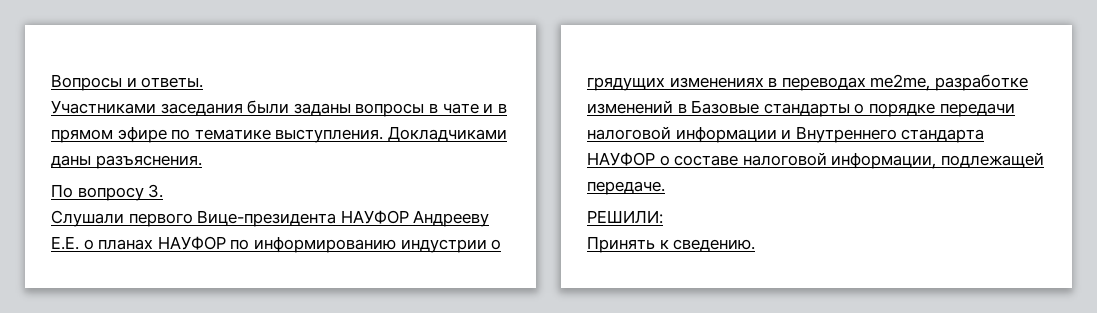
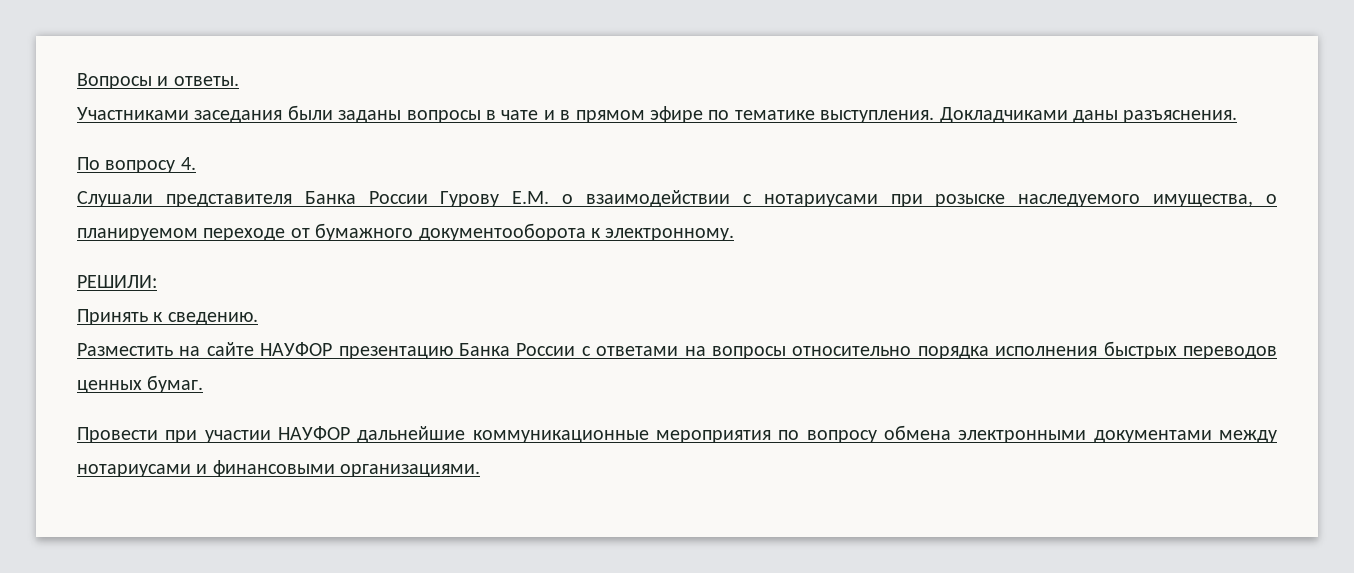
[148,184,164,198] 3. -> [180,157,196,170] 4.
[128,210,490,227] [51,236,502,253] [587,74,1028,91] [587,100,1015,117] [587,126,985,143] [587,152,1044,169] [587,181,665,195] [587,210,663,224] [587,236,756,253] первого Вице-президента НАУФОР Андрееву Е.Е. о планах НАУФОР по информированию индустрии о грядущих изменениях в переводах me2me, разработке изменений в Базовые стандарты о порядке передачи налоговой информации и Внутреннего стандарта НАУФОР о составе налоговой информации, подлежащей передаче. // РЕШИЛИ: // Принять к сведению. -> [165,190,1277,207] [77,223,735,241] [77,275,157,288] [77,309,258,325] [77,341,1277,359] [77,375,204,393] [77,425,1278,443] [77,460,481,477] представителя Банка России Гурову Е.М. о взаимодействии с нотариусами при розыске наследуемого имущества, о планируемом переходе от бумажного документооборота к электронному. // РЕШИЛИ: // Принять к сведению. // Разместить на сайте НАУФОР презентацию Банка России с ответами на вопросы относительно порядка исполнения быстрых переводов ценных бумаг. // Провести при участии НАУФОР дальнейшие коммуникационные мероприятия по вопросу обмена электронными документами между нотариусами и финансовыми организациями.

